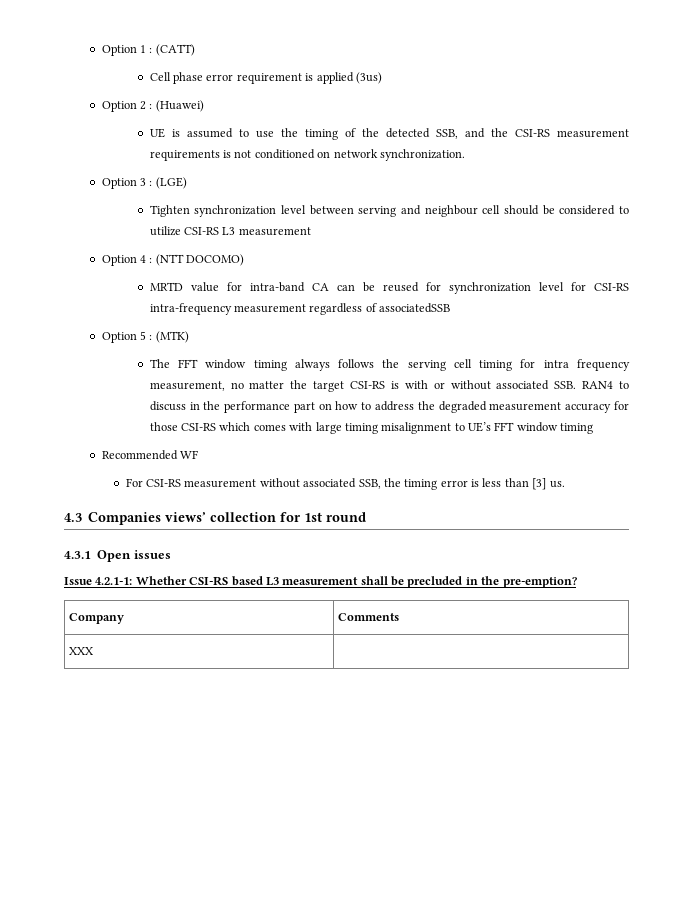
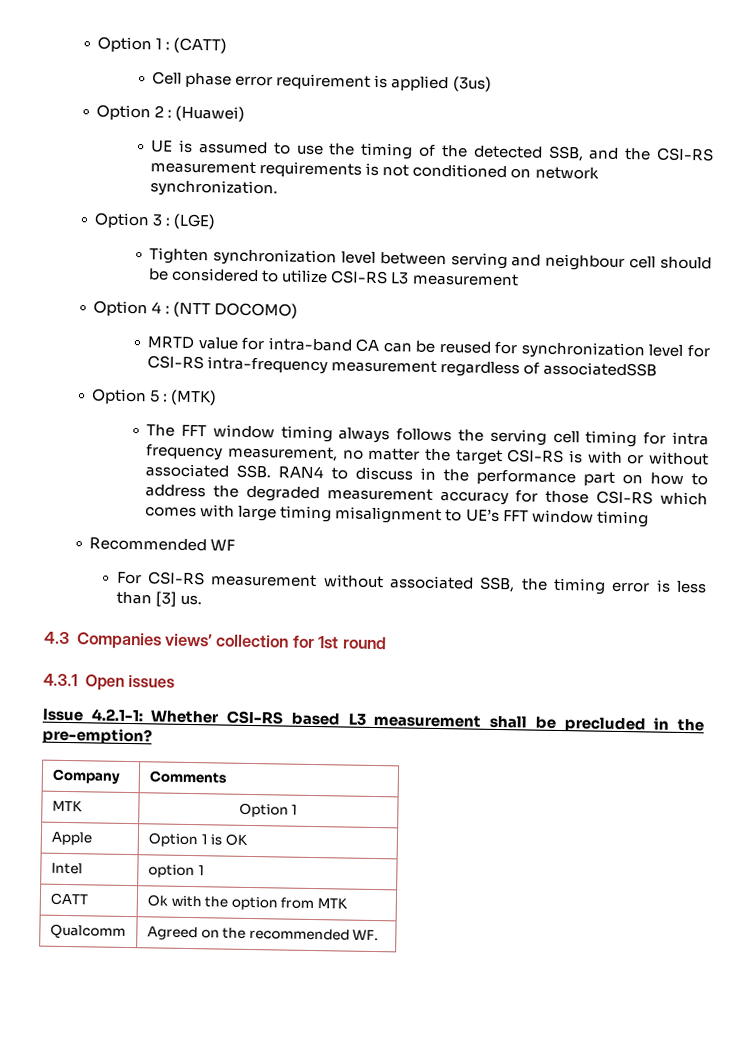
[69,647,95,655] XXX | -> [51,800,83,812] [238,802,299,818] [50,831,92,846] [147,832,248,848] [50,862,83,875] [147,864,205,879] [49,892,88,906] [146,894,349,911] [49,923,126,939] [146,926,380,941] MTK | Option 1 // Apple | Option 1 is OK // Intel | option 1 // CATT | Ok with the option from MTK // Qualcomm | Agreed on the recommended WF.

